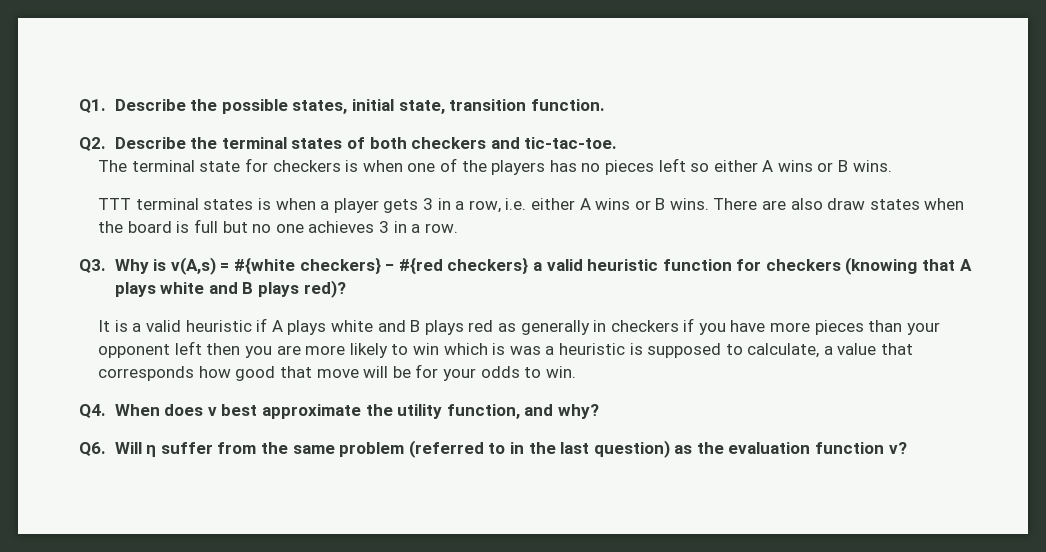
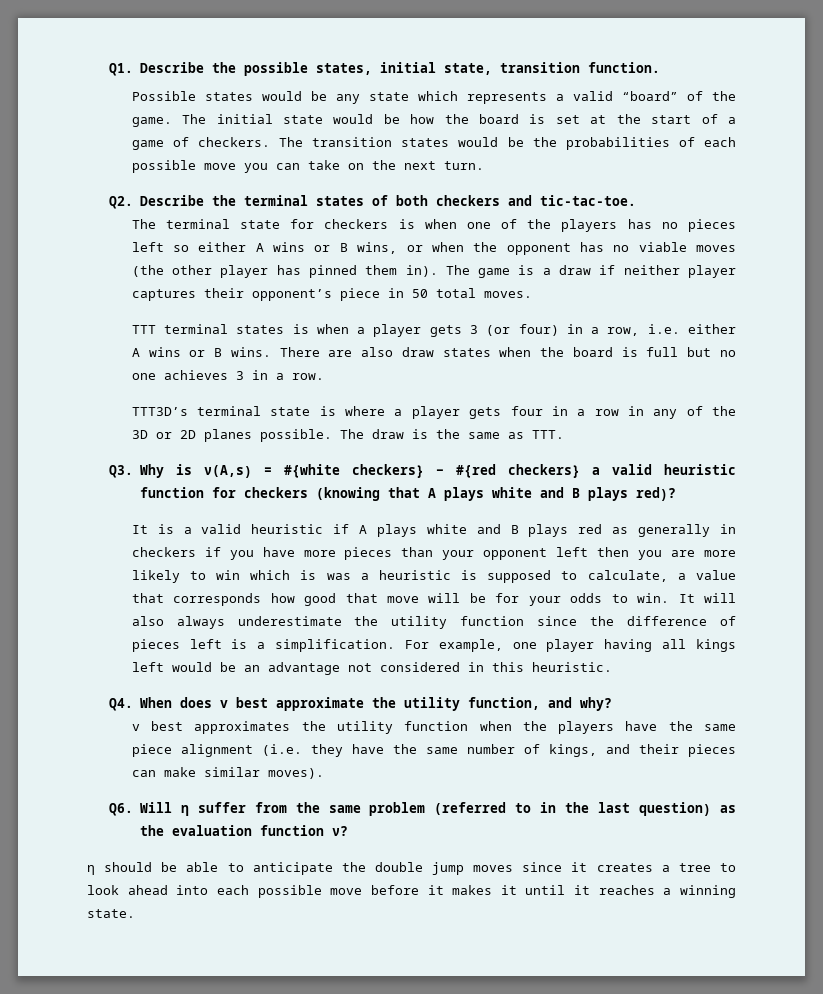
(605, 105) none -> [131,91,736,104] [131,114,737,127] [131,137,736,150] [131,160,484,173] // Possible states would be any state which represents a valid “board” of the game. The initial state would be how the board is set at the start of a game of checkers. The transition states would be the probabilities of each possible move you can take on the next turn.
[852,160,892,172] wins. -> [357,242,736,255] [131,265,736,278] [131,288,532,301] wins, or when the opponent has no viable moves (the other player has pinned them in). The game is a draw if neither player captures their opponent’s piece in 50 total moves.
(433, 204) none -> [486,324,559,336] (or four)
(458, 228) none -> [131,406,736,419] [131,429,564,442] // TTT3D’s terminal state is where a player gets four in a row in any of the 3D or 2D planes possible. The draw is the same as TTT.
(576, 372) none -> [678,593,736,603] [131,616,736,629] [131,639,736,652] [131,662,612,675] It will also always underestimate the utility function since the difference of pieces left is a simplification. For example, one player having all kings left would be an advantage not considered in this heuristic.
(599, 411) none -> [131,721,736,734] [131,744,736,757] [131,767,324,779] // v best approximates the utility function when the players have the same piece alignment (i.e. they have the same number of kings, and their pieces can make similar moves).
(907, 448) none -> [87,862,736,875] [87,885,736,898] [87,909,135,918] // η should be able to anticipate the double jump moves since it creates a tree to look ahead into each possible move before it makes it until it reaches a winning state.

